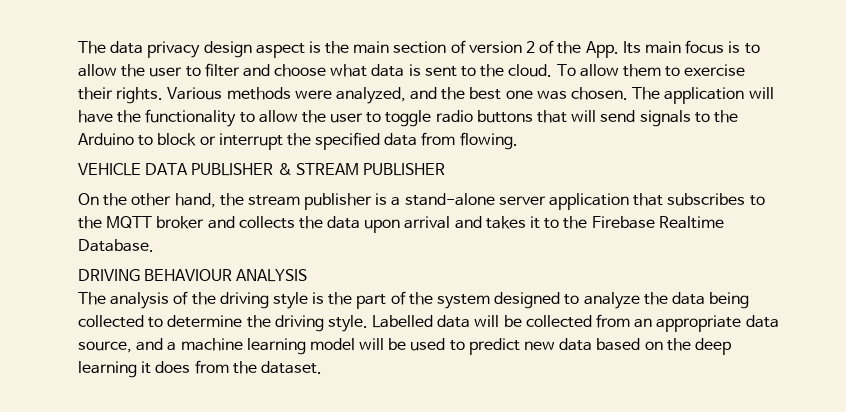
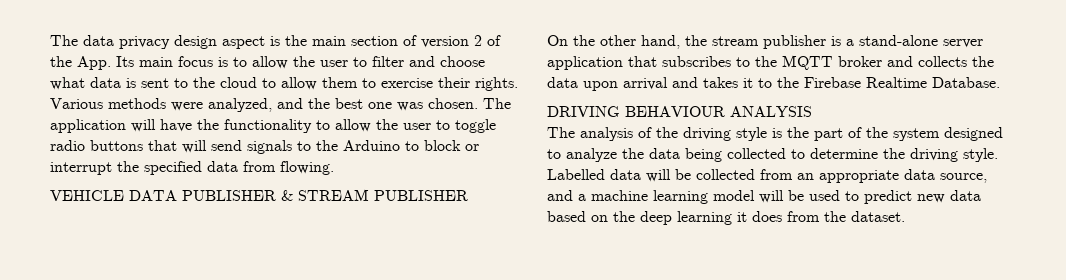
[508,64,576,77] cloud. To -> [220,77,276,88] cloud to

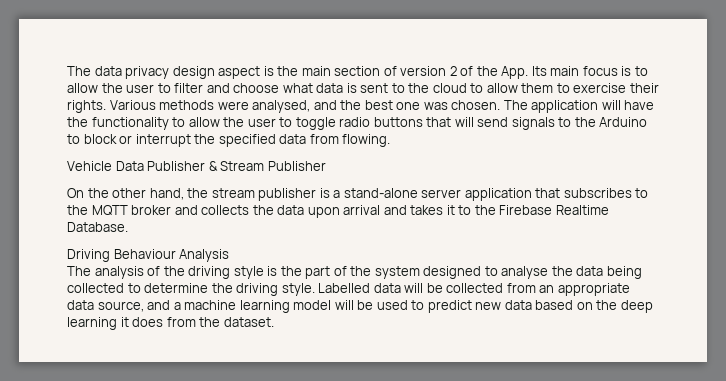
[208,98,272,112] analyzed, -> [252,100,311,113] analysed,
[50,189,468,201] VEHICLE DATA PUBLISHER & STREAM PUBLISHER -> [67,161,326,171] Vehicle Data Publisher & Stream Publisher
[547,106,812,117] DRIVING BEHAVIOUR ANALYSIS -> [67,249,230,262] Driving Behaviour Analysis
[566,148,617,162] analyze -> [501,266,549,279] analyse

